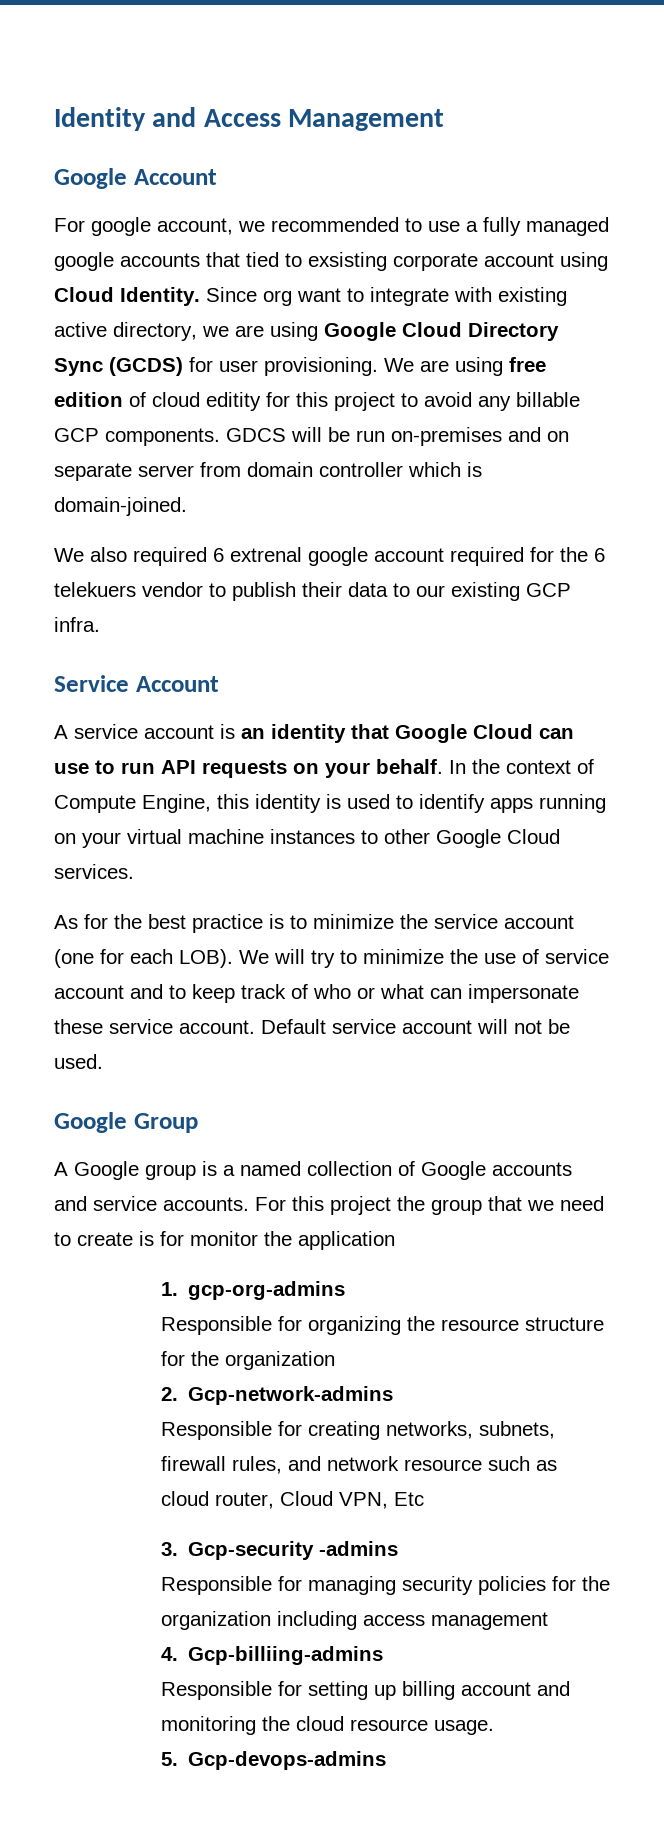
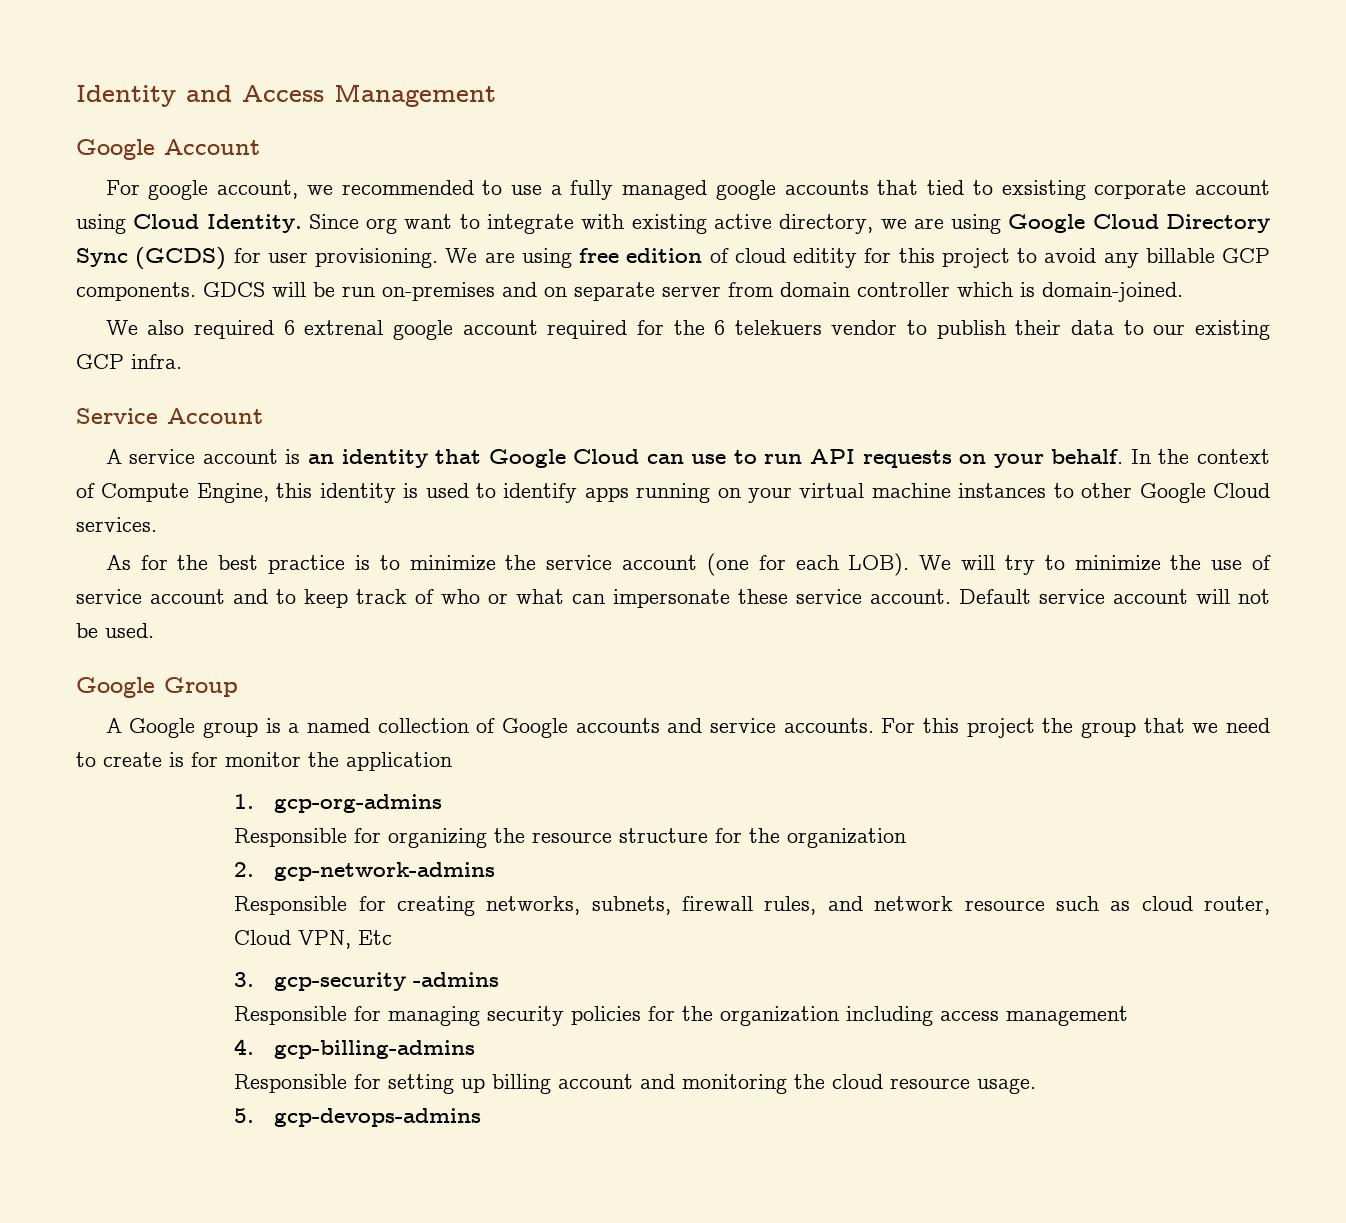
[187,1386,393,1405] Gcp-network-admins -> [273,862,495,881] gcp-network-admins
[187,1541,314,1560] Gcp-security -> [273,972,406,991] gcp-security
[187,1646,383,1665] Gcp-billiing-admins -> [273,1040,475,1059] gcp-billing-admins
[187,1751,386,1770] Gcp-devops-admins -> [273,1108,481,1127] gcp-devops-admins

